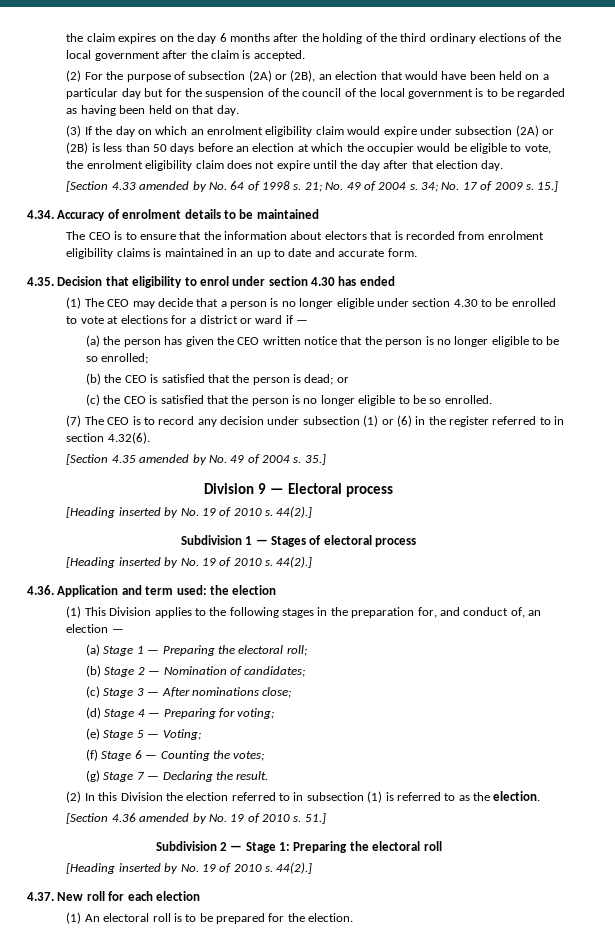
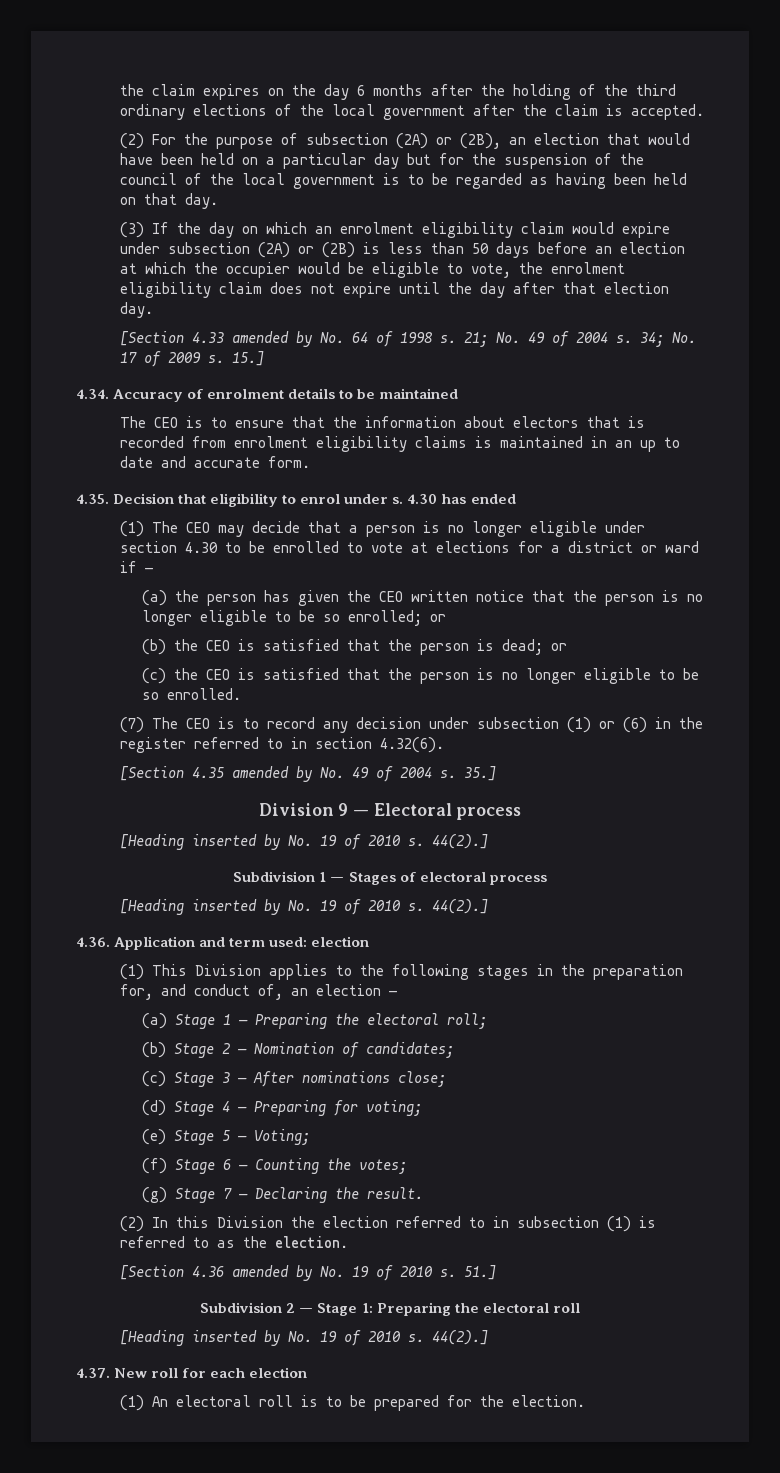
[268,276,308,286] section -> [392,497,404,504] s.
(149, 358) none -> [429,614,446,622] or
[209,585,229,595] the -> (308, 942) none

